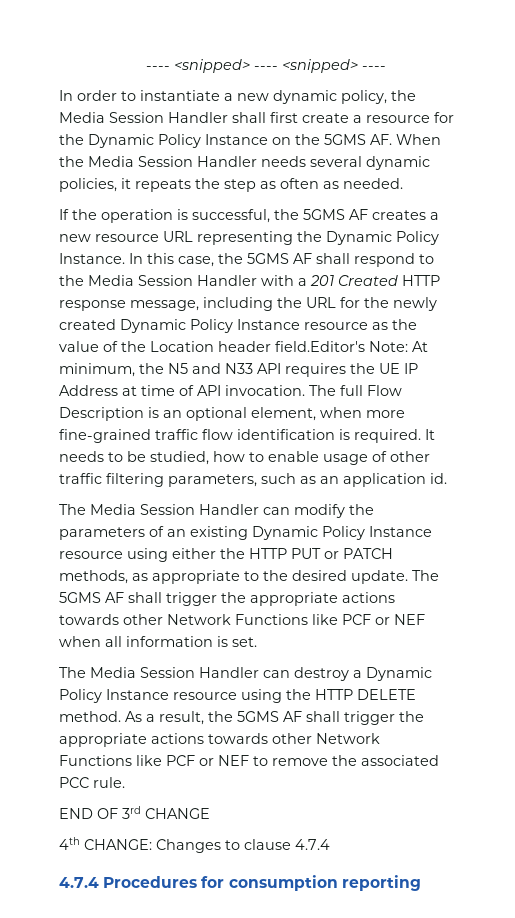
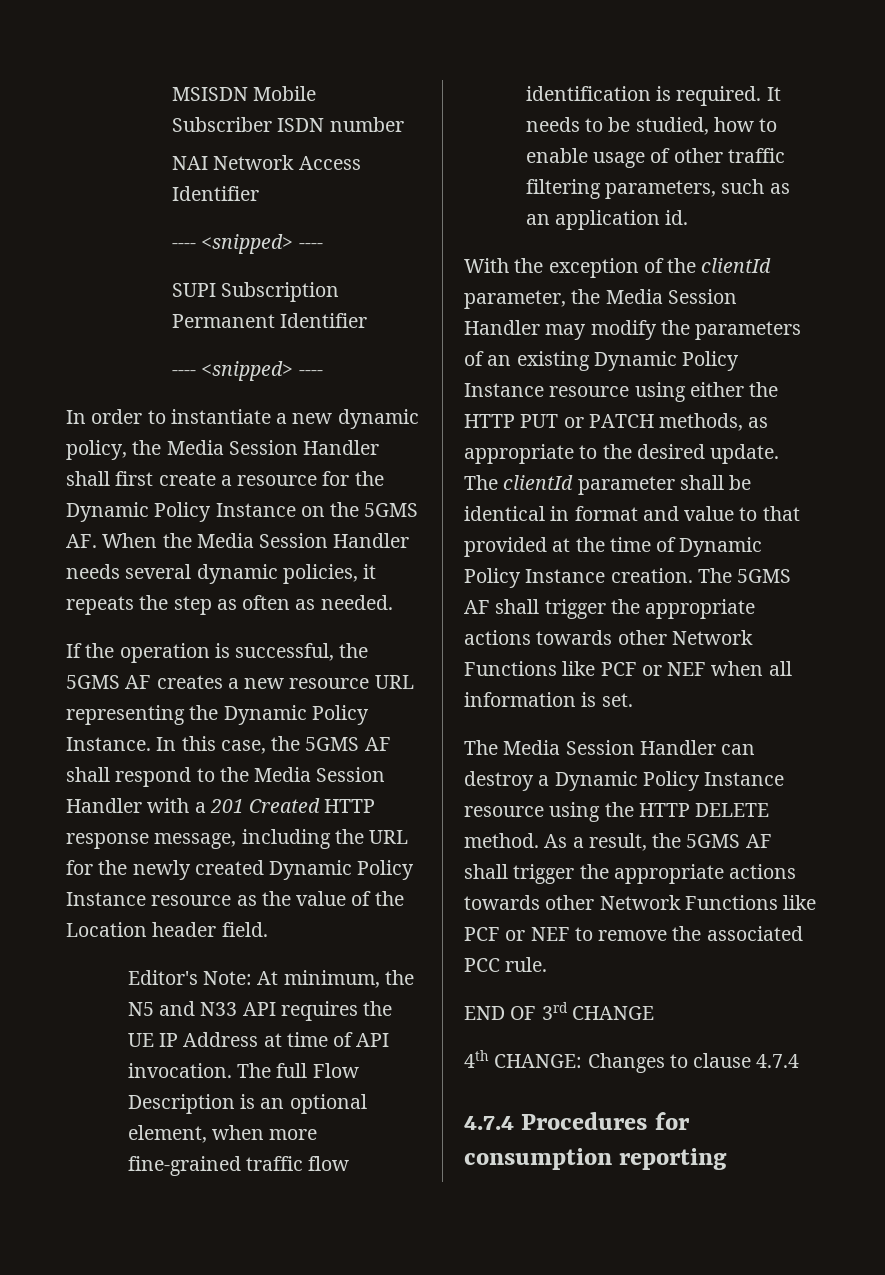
[145,59,250,73] ---- <snipped> -> [172,86,317,101] [172,117,404,132] [172,155,361,170] [172,186,260,201] [172,234,323,254] [172,282,340,302] [172,313,368,328] MSISDN Mobile Subscriber ISDN number // NAI Network Access Identifier // ---- <snipped> ---- // SUPI Subscription Permanent Identifier //
[275,341,365,352] field.Editor's -> [221,922,268,937] [127,970,198,985] field. // Editor's
[59,504,290,515] The Media Session Handler can -> [464,258,772,278] [464,289,737,309] [464,320,587,340] With the exception of the clientId parameter, the Media Session Handler may
(439, 575) none -> [503,475,752,495] [464,506,800,521] [464,537,763,557] [464,568,732,588] clientId parameter shall be identical in format and value to that provided at the time of Dynamic Policy Instance creation. The

